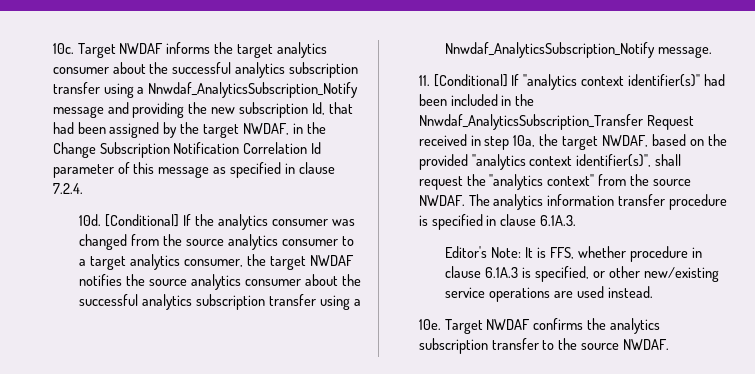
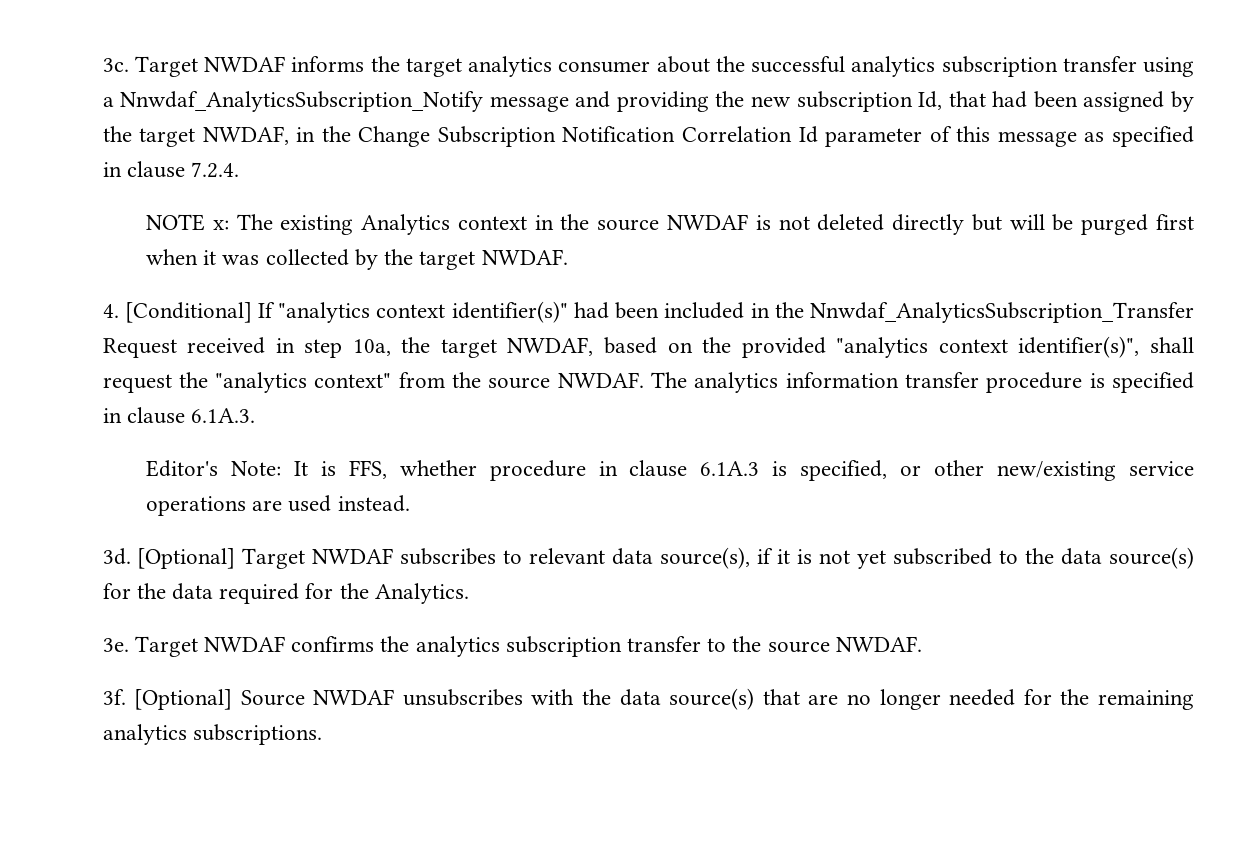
[52,43,74,54] 10c. -> [102,58,129,72] 3c.
[79,214,355,230] [79,234,354,250] [79,254,354,270] [79,274,361,290] [79,294,361,310] [445,42,713,58] [418,75,430,86] 10d. [Conditional] If the analytics consumer was changed from the source analytics consumer to a target analytics consumer, the target NWDAF notifies the source analytics consumer about the successful analytics subscription transfer using a Nnwdaf_AnalyticsSubscription_Notify message. // 11. -> [146,214,1194,235] [146,249,568,270] [102,304,119,318] NOTE x: The existing Analytics context in the source NWDAF is not deleted directly but will be purged first when it was collected by the target NWDAF. // 4.
[418,319,441,330] 10e. -> [102,547,1195,569] [102,583,469,604] [102,638,129,652] 3d. [Optional] Target NWDAF subscribes to relevant data source(s), if it is not yet subscribed to the data source(s) for the data required for the Analytics. // 3e.
(670, 344) none -> [102,688,1195,710] [102,724,322,745] // 3f. [Optional] Source NWDAF unsubscribes with the data source(s) that are no longer needed for the remaining analytics subscriptions.

